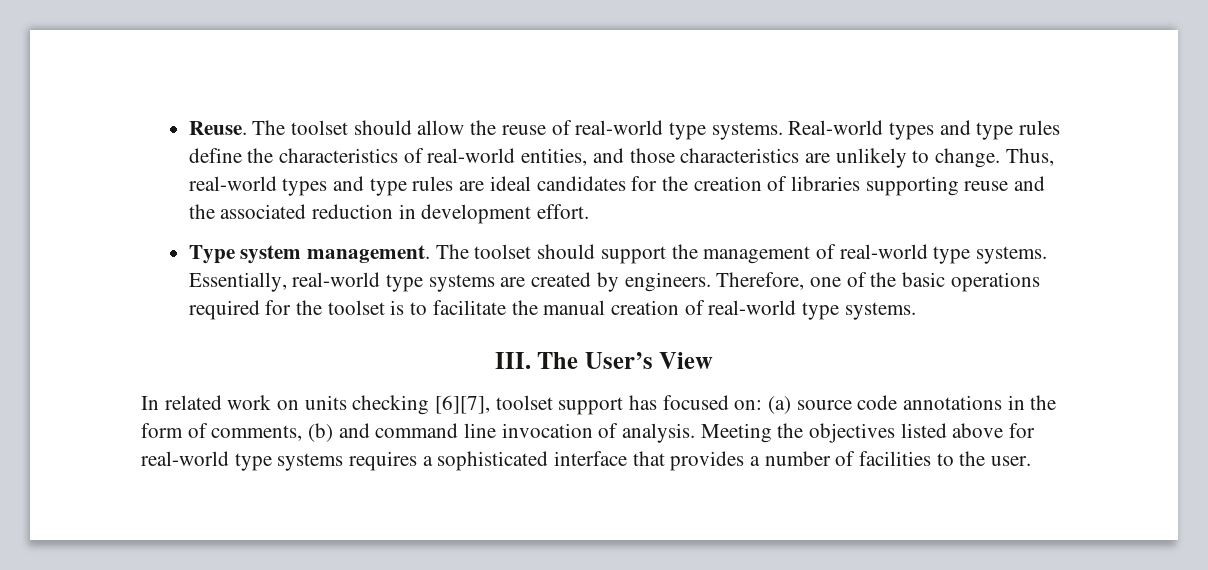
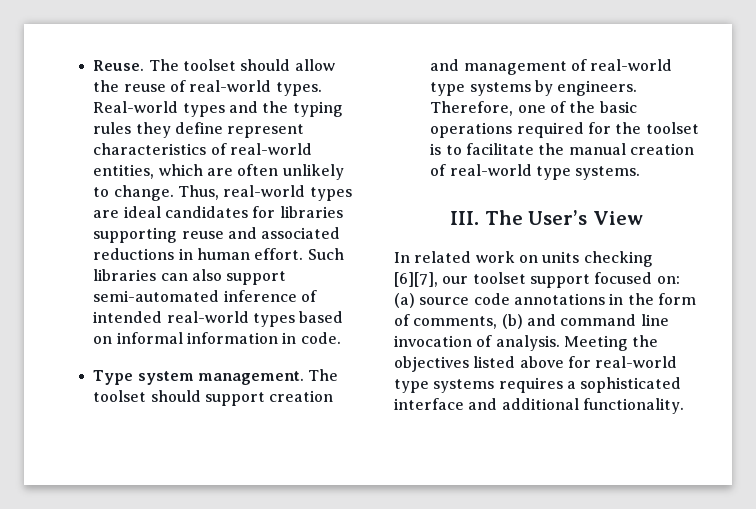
[668,122,783,140] type systems. -> [275,82,322,96] types.
[976,120,1060,140] [188,148,830,166] type rules define the characteristics of real-world entities, and those characteristics are -> [262,101,343,117] [93,122,305,138] [93,143,312,155] [93,164,279,179] the typing rules they define represent characteristics of real-world entities, which are often
[333,176,454,196] and type rules -> (352, 194) none
[661,176,788,191] the creation of -> (276, 212) none
[188,204,590,224] the associated reduction in development effort. -> [261,227,341,239] [93,248,344,260] [93,269,287,285] [93,290,317,302] [93,311,344,327] [93,332,341,344] associated reductions in human effort. Such libraries can also support semi-automated inference of intended real-world types based on informal information in code.
[671,244,698,259] the -> [269,390,334,402] [430,59,460,71] creation and
[975,246,1047,264] [188,272,592,292] systems. Essentially, real-world type systems are created -> [469,82,531,96] systems
(491, 404) none -> [442,276,469,284] our
[629,395,658,410] has -> (590, 281) none
[632,451,1032,471] that provides a number of facilities to the user. -> [468,398,684,414] and additional functionality.

